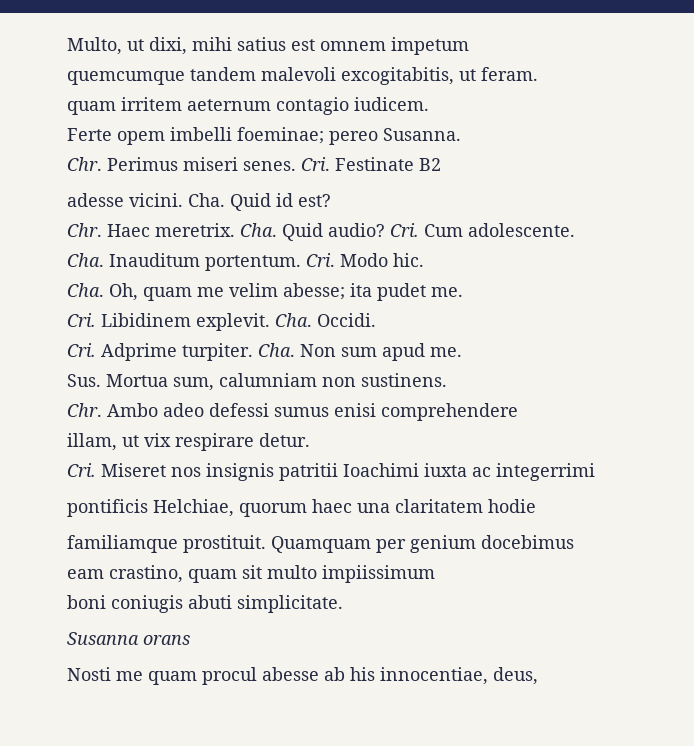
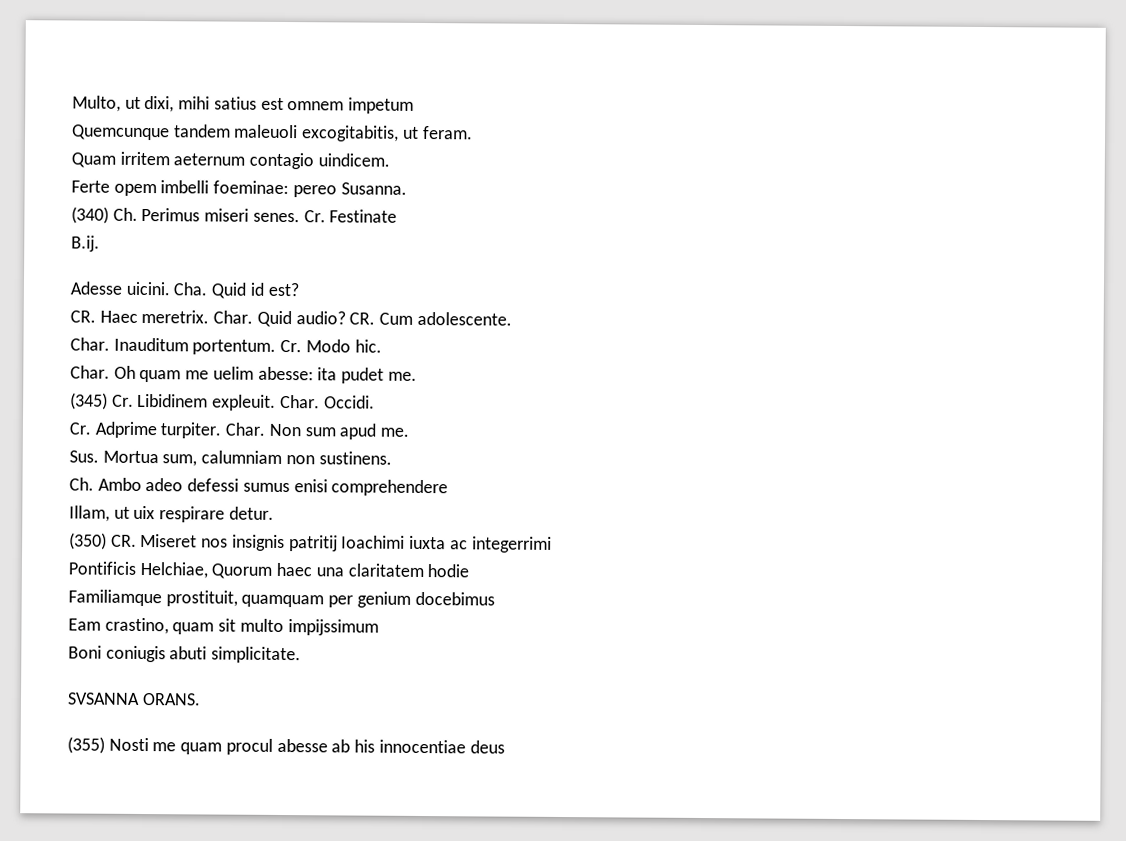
[67,67,336,85] quemcumque tandem malevoli -> [71,124,299,141] Quemcunque tandem maleuoli
[67,101,116,115] quam -> [71,152,116,168] Quam
[354,97,429,111] iudicem. -> [317,153,390,167] uindicem.
[237,127,324,144] foeminae; -> [213,180,290,195] foeminae:
[67,157,102,171] Chr. -> [71,206,138,224] (340) Ch.
[301,157,330,171] Cri. -> [303,210,326,223] Cr.
[419,158,441,171] [67,193,183,207] B2 // adesse vicini. -> [71,235,100,252] [70,281,170,296] // B.ij. // Adesse uicini.
[67,223,102,237] Chr. -> [70,310,96,323] CR.
[240,223,277,237] Cha. -> [213,310,254,324] Char.
[390,223,419,237] Cri. -> [349,312,376,325] CR.
[67,253,104,267] Cha. -> [70,337,110,351] Char.
[306,253,335,267] Cri. -> [280,339,303,353] Cr.
[67,283,463,301] [67,313,312,331] Cha. Oh, quam me velim abesse; ita pudet me. // Cri. Libidinem explevit. Cha. -> [70,365,417,384] [70,392,320,411] Char. Oh quam me uelim abesse: ita pudet me. // (345) Cr. Libidinem expleuit. Char.
[67,343,96,357] Cri. -> [69,422,91,435] Cr.
[258,343,295,357] Cha. -> [225,422,266,436] Char.
[67,403,102,417] Chr. -> [69,477,94,491] Ch.
[67,433,171,451] illam, ut vix -> [69,505,156,522] Illam, ut uix
[67,463,96,477] Cri. -> [69,532,137,550] (350) CR.
[279,463,338,481] patritii -> [288,535,338,552] patritij
[67,499,307,517] pontificis Helchiae, quorum -> [68,561,273,579] Pontificis Helchiae, Quorum
[67,535,371,553] familiamque prostituit. Quamquam -> [68,589,325,608] Familiamque prostituit, quamquam
[67,569,104,579] eam -> [68,618,101,631] Eam
[322,565,435,583] [67,595,106,609] impiissimum // boni -> [287,619,379,636] [68,645,102,659] impijssimum // Boni
[67,632,190,645] Susanna orans // -> [67,692,201,706] [67,736,105,754] SVSANNA ORANS. // (355)
[380,667,538,685] innocentiae, deus, -> [378,739,505,754] innocentiae deus

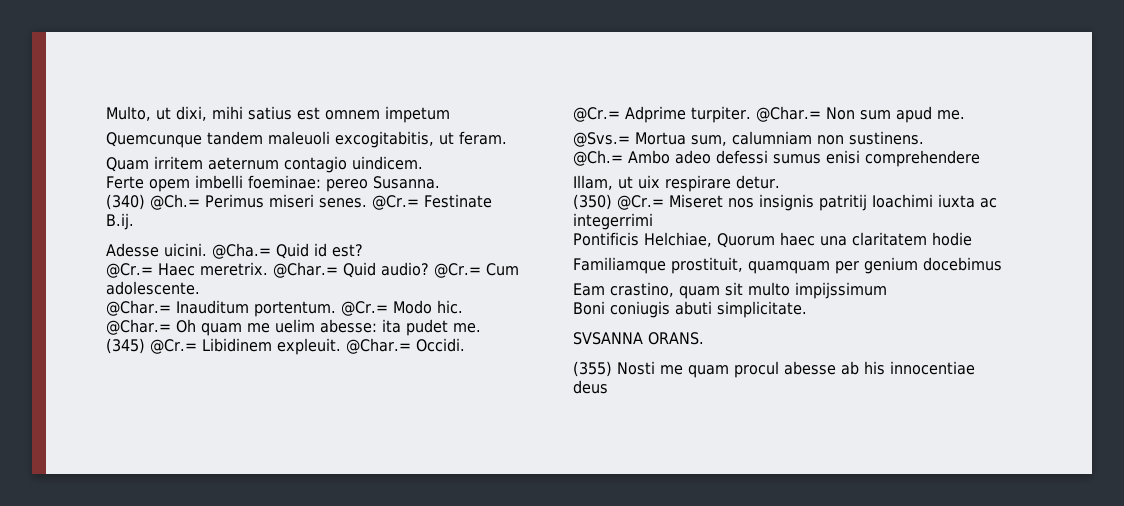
[112,207,138,221] Ch. -> [150,194,200,210] @Ch.=
[303,210,326,223] Cr. -> [372,195,419,210] @Cr.=
[173,282,208,296] Cha. -> [212,243,271,259] @Cha.=
[70,310,96,323] CR. -> [106,263,153,278] @Cr.=
[213,310,254,324] Char. -> [272,262,338,278] @Char.=
[349,312,376,325] CR. -> [433,263,481,278] @Cr.=
[70,337,110,351] Char. -> [106,300,171,316] @Char.=
[280,339,303,353] Cr. -> [340,301,388,316] @Cr.=
[70,365,110,379] Char. -> [106,319,171,335] @Char.=
[111,394,134,407] Cr. -> [150,339,197,354] @Cr.=
[279,394,320,409] Char. -> [345,338,411,354] @Char.=
[69,422,91,435] Cr. -> [573,107,620,122] @Cr.=
[225,422,266,436] Char. -> [755,106,821,122] @Char.=
[69,450,99,463] Sus. -> [573,132,630,147] @Svs.=
[69,477,94,491] Ch. -> [573,150,623,166] @Ch.=
[110,534,137,547] CR. -> [617,195,664,210] @Cr.=

